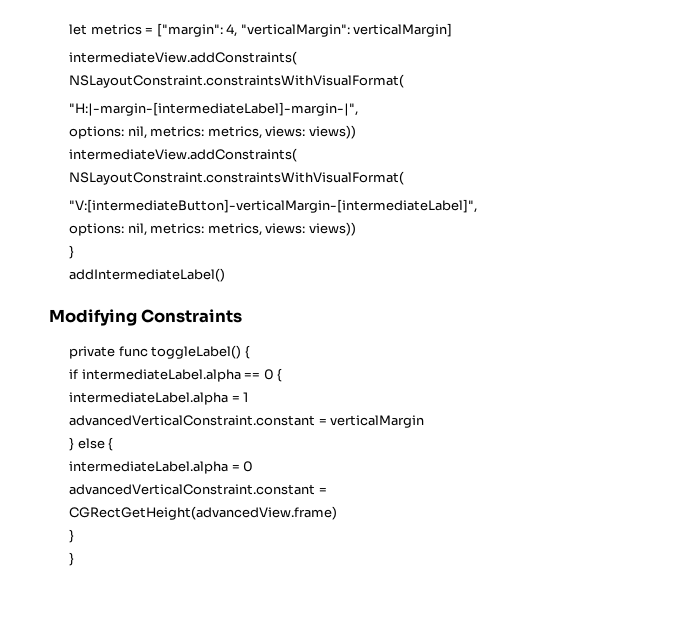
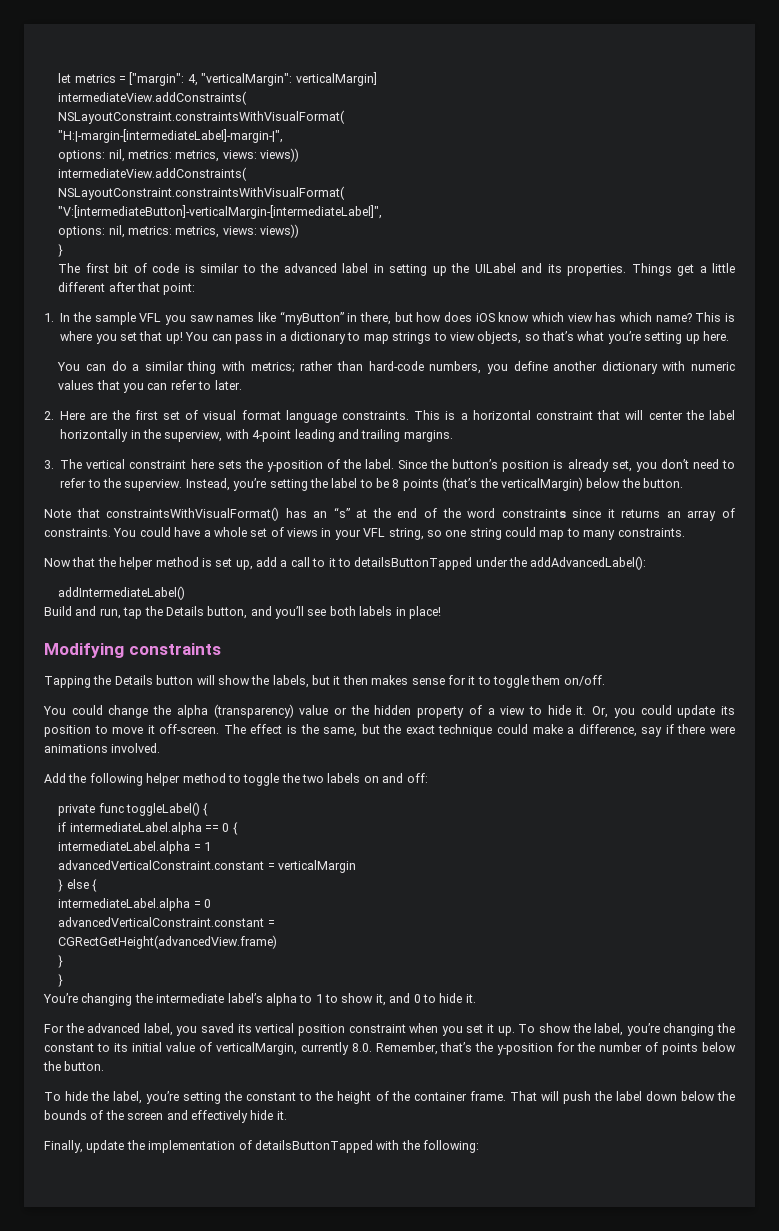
[69,268,226,282] [49,309,243,326] addIntermediateLabel() // Modifying Constraints -> [58,263,735,276] [58,282,196,295] [44,311,735,325] [60,331,729,344] [57,361,735,374] [58,380,242,393] [44,410,735,423] [60,429,453,442] [44,459,735,472] [60,477,683,491] [44,507,735,521] [44,527,685,540] [44,556,647,570] [58,586,186,600] [44,606,441,619] [44,643,221,658] [44,675,605,688] [43,704,735,718] [44,724,735,737] [44,743,161,753] [44,773,428,786] The first bit of code is similar to the advanced label in setting up the UILabel and its properties. Things get a little different after that point: // 1. In the sample VFL you saw names like “myButton” in there, but how does iOS know which view has which name? This is where you set that up! You can pass in a dictionary to map strings to view objects, so that’s what you’re setting up here. // You can do a similar thing with metrics; rather than hard-code numbers, you define another dictionary with numeric values that you can refer to later. // 2. Here are the first set of visual format language constraints. This is a horizontal constraint that will center the label horizontally in the superview, with 4-point leading and trailing margins. // 3. The vertical constraint here sets the y-position of the label. Since the button’s position is already set, you don’t need to refer to the superview. Instead, you’re setting the label to be 8 points (that’s the verticalMargin) below the button. // Note that constraintsWithVisualFormat() has an “s” at the end of the word constraints since it returns an array of constraints. You could have a whole set of views in your VFL string, so one string could map to many constraints. // Now that the helper method is set up, add a call to it to detailsButtonTapped under the addAdvancedLabel(): // addIntermediateLabel() // Build and run, tap the Details button, and you’ll see both labels in place! // Modifying constraints // Tapping the Details button will show the labels, but it then makes sense for it to toggle them on/off. // You could change the alpha (transparency) value or the hidden property of a view to hide it. Or, you could update its position to move it off-screen. The effect is the same, but the exact technique could make a difference, say if there were animations involved. // Add the following helper method to toggle the two labels on and off:
(75, 559) none -> [43,993,476,1006] [44,1023,735,1036] [44,1042,737,1055] [43,1061,105,1071] [44,1091,735,1104] [44,1110,287,1123] [44,1140,479,1153] // You’re changing the intermediate label’s alpha to 1 to show it, and 0 to hide it. // For the advanced label, you saved its vertical position constraint when you set it up. To show the label, you’re changing the constant to its initial value of verticalMargin, currently 8.0. Remember, that’s the y-position for the number of points below the button. // To hide the label, you’re setting the constant to the height of the container frame. That will push the label down below the bounds of the screen and effectively hide it. // Finally, update the implementation of detailsButtonTapped with the following:

